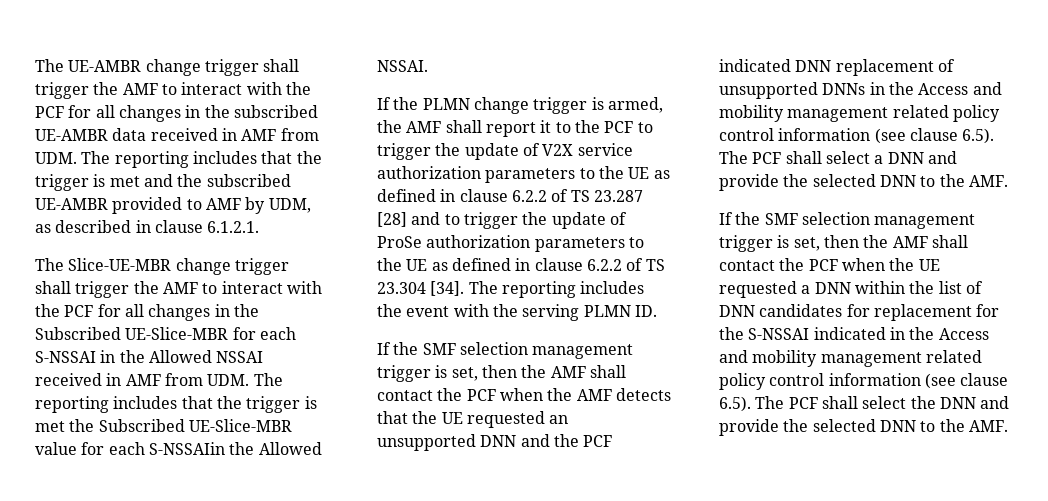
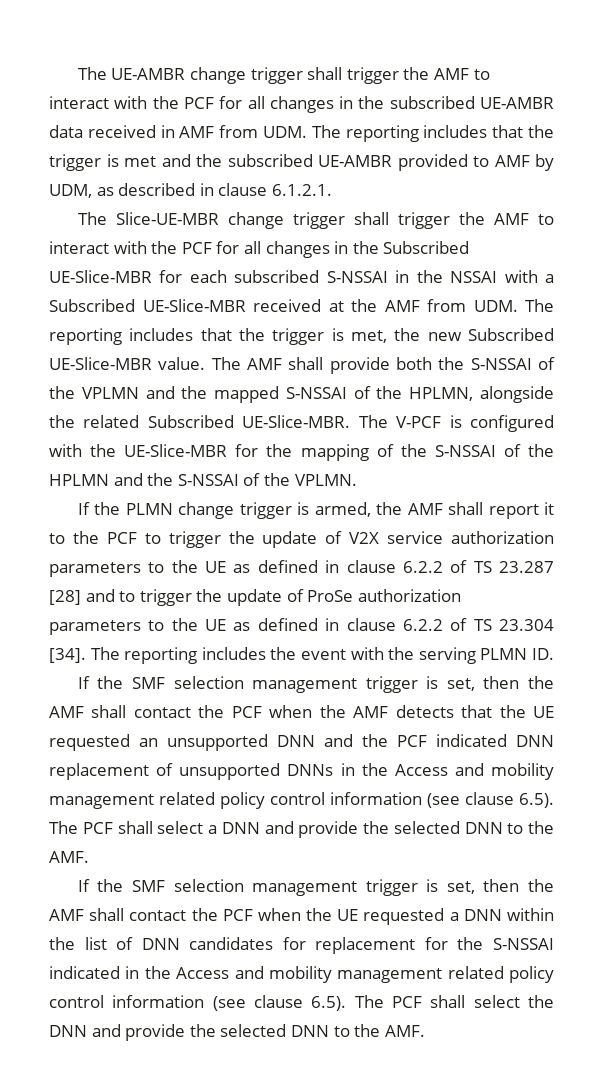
(296, 333) none -> [234,270,320,283] subscribed
[148,350,264,363] [35,373,122,386] Allowed NSSAI received in -> [450,270,555,283] [49,299,377,312] NSSAI with a Subscribed UE-Slice-MBR received at the
[35,419,292,432] [35,442,322,455] [377,60,428,72] met the Subscribed UE-Slice-MBR value for each S-NSSAIin the Allowed NSSAI. -> [351,328,554,343] [49,357,555,374] [49,386,554,403] [49,415,554,432] [49,444,555,461] [49,473,357,486] met, the new Subscribed UE-Slice-MBR value. The AMF shall provide both the S-NSSAI of the VPLMN and the mapped S-NSSAI of the HPLMN, alongside the related Subscribed UE-Slice-MBR. The V-PCF is configured with the UE-Slice-MBR for the mapping of the S-NSSAI of the HPLMN and the S-NSSAI of the VPLMN.

